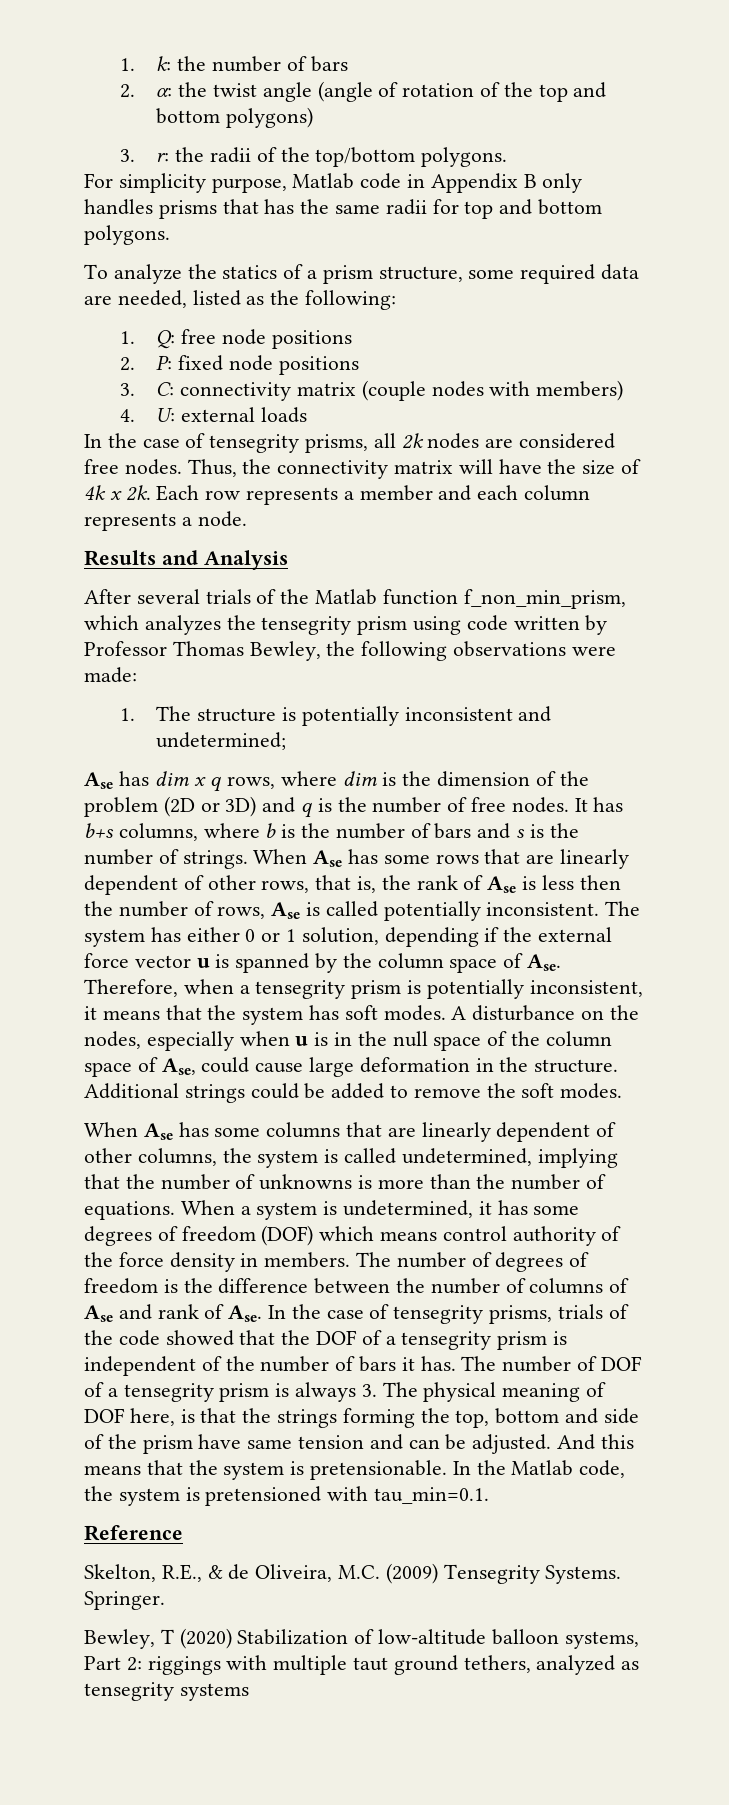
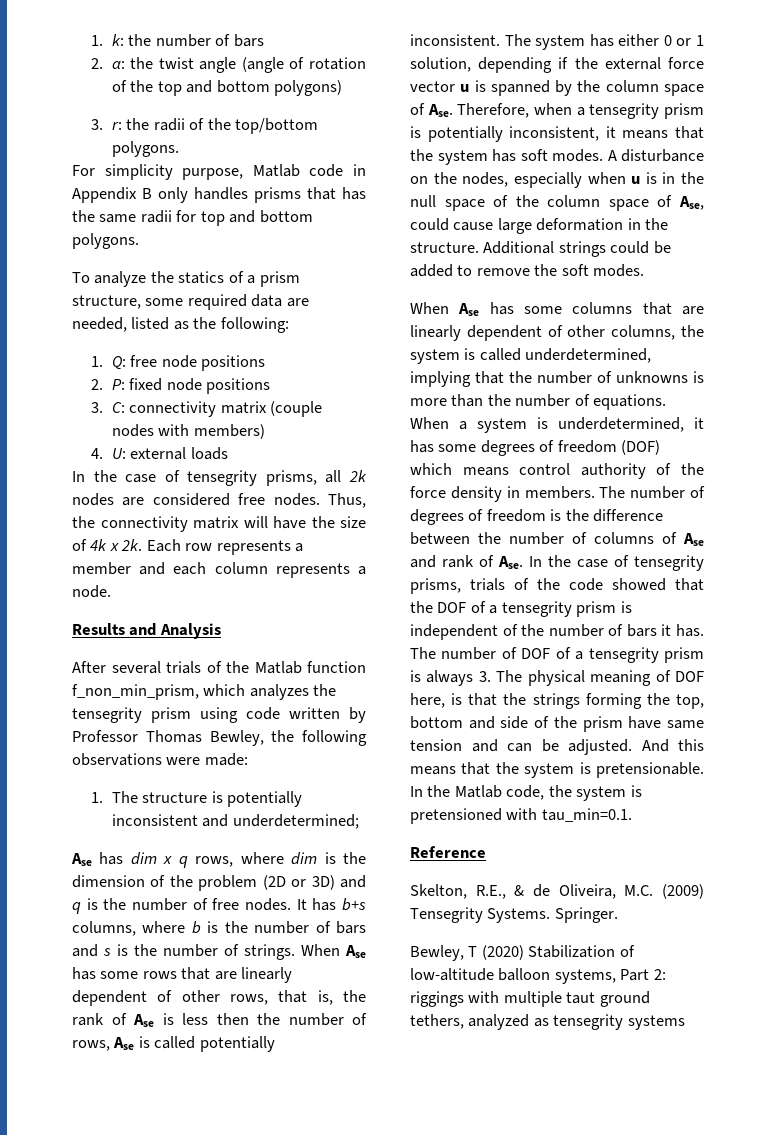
[156,732,287,750] undetermined; -> [232,814,359,829] underdetermined;
[401,1148,532,1166] undetermined, -> [525,348,652,363] underdetermined,
[343,1200,474,1218] undetermined, -> [558,417,684,432] underdetermined,

